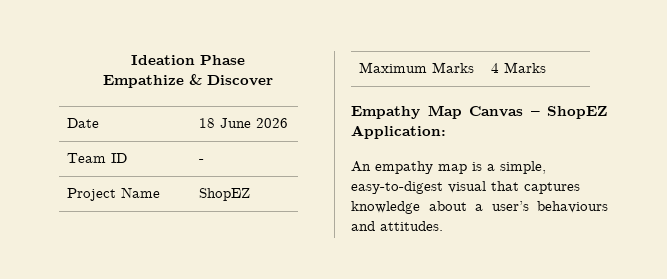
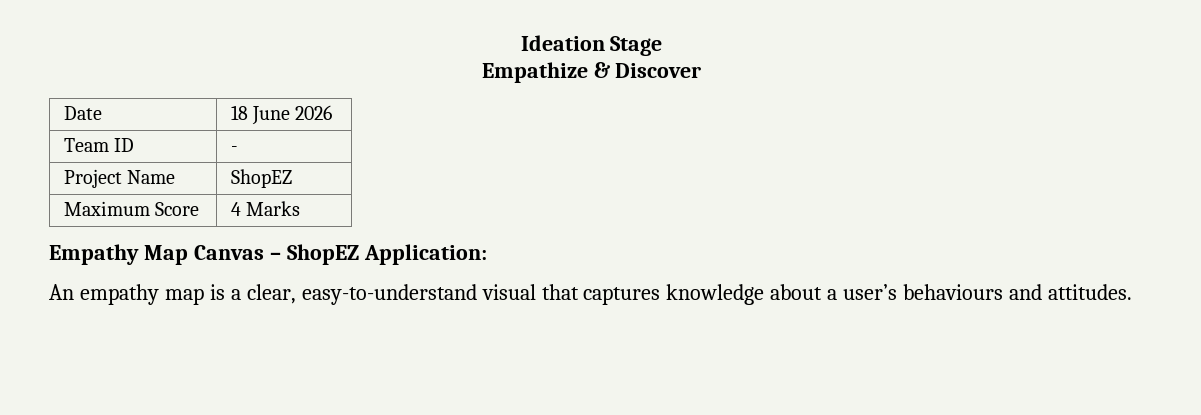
[199,55,245,65] Phase -> [610,36,663,56] Stage
[431,62,474,73] Marks -> [155,202,200,216] Score
[500,161,546,174] [351,181,443,194] simple, easy-to-digest -> [246,284,477,305] clear, easy-to-understand

